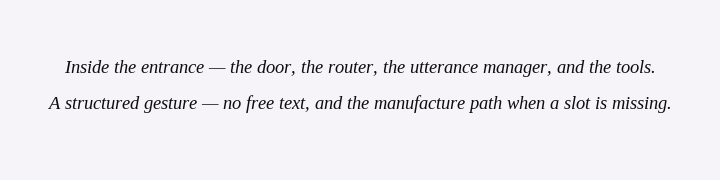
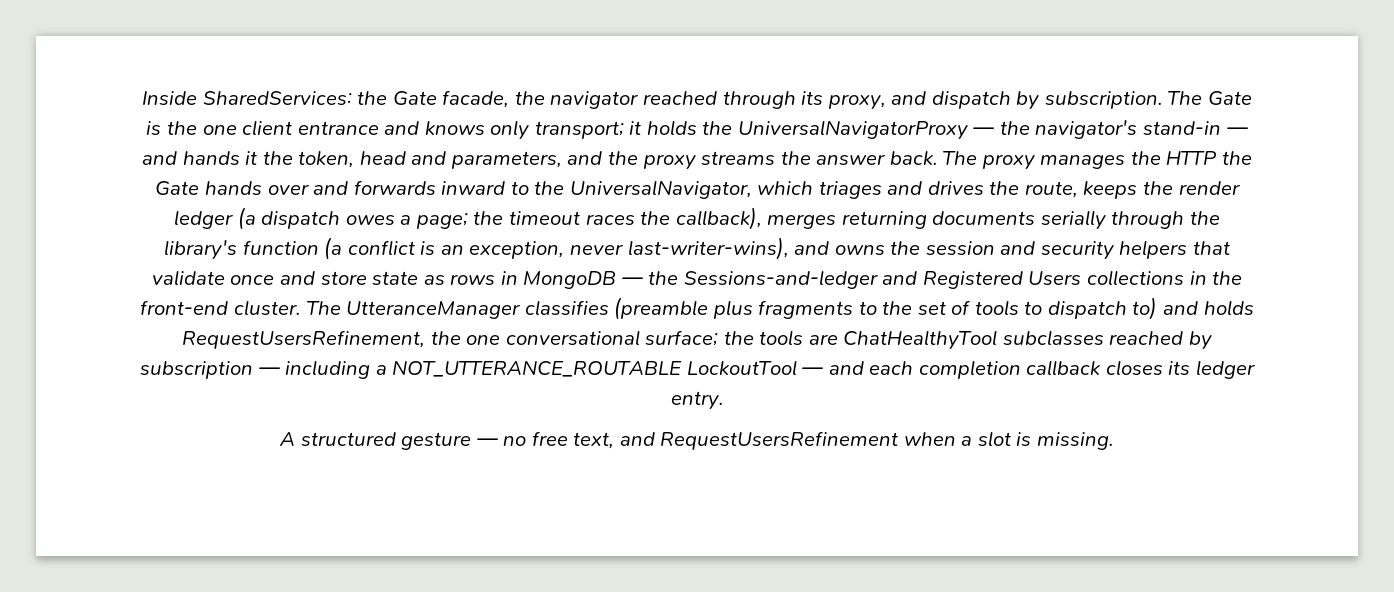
[113,60,656,77] the entrance — the door, the router, the utterance manager, and the tools. -> [202,90,1252,110] [146,120,1248,140] [142,151,1252,170] [155,180,1240,199] [174,207,1220,230] [164,237,1230,260] [151,270,1243,289] [140,297,1254,320] [182,330,1212,350] [140,360,1255,379] [670,391,724,410] SharedServices: the Gate facade, the navigator reached through its proxy, and dispatch by subscription. The Gate is the one client entrance and knows only transport; it holds the UniversalNavigatorProxy — the navigator's stand-in — and hands it the token, head and parameters, and the proxy streams the answer back. The proxy manages the HTTP the Gate hands over and forwards inward to the UniversalNavigator, which triages and drives the route, keeps the render ledger (a dispatch owes a page; the timeout races the callback), merges returning documents serially through the library's function (a conflict is an exception, never last-writer-wins), and owns the session and security helpers that validate once and store state as rows in MongoDB — the Sessions-and-ledger and Registered Users collections in the front-end cluster. The UtteranceManager classifies (preamble plus fragments to the set of tools to dispatch to) and holds RequestUsersRefinement, the one conversational surface; the tools are ChatHealthyTool subclasses reached by subscription — including a NOT_UTTERANCE_ROUTABLE LockoutTool — and each completion callback closes its ledger entry.
[346,95,502,113] the manufacture path -> [660,431,899,450] RequestUsersRefinement

